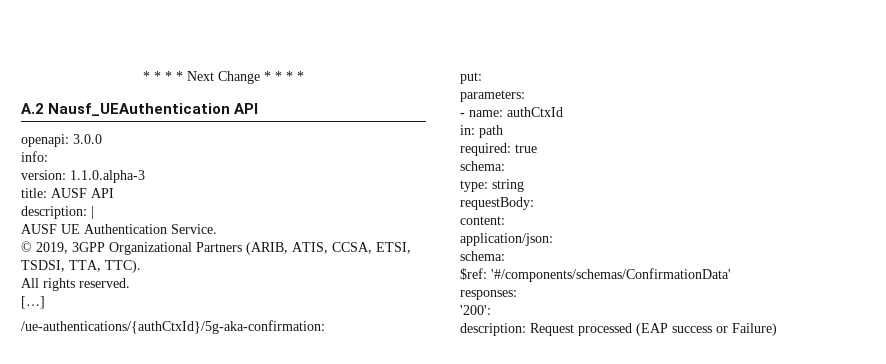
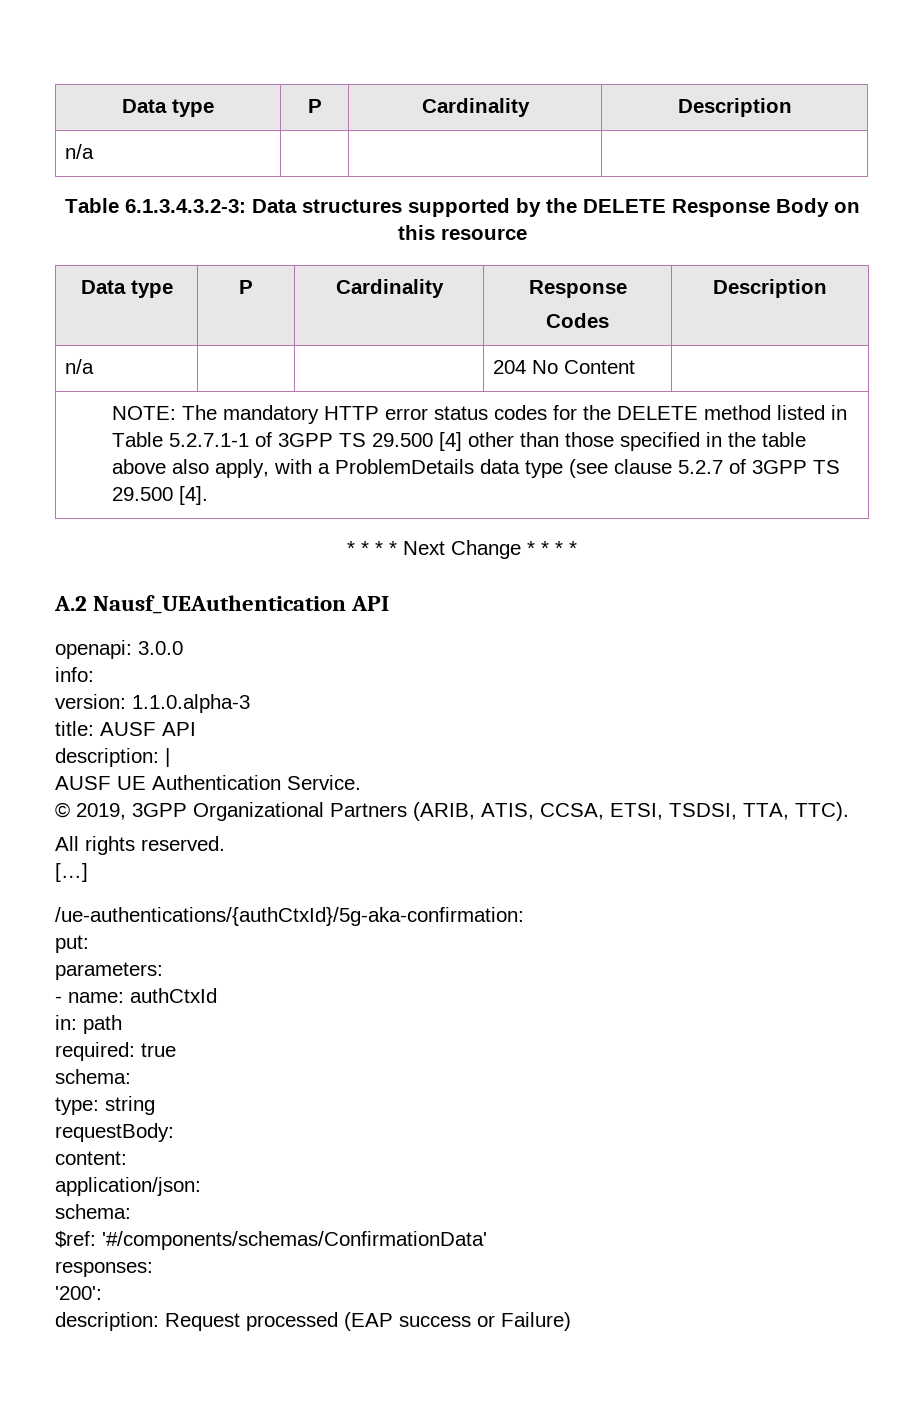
(143, 76) none -> [122,99,214,117] [307,99,322,113] [421,98,530,117] [677,98,792,117] [64,144,94,159] [64,198,860,217] [397,225,527,240] [80,280,173,298] [239,280,253,294] [335,279,444,298] [528,280,627,298] [546,313,609,328] [713,279,827,298] [64,359,94,374] [492,360,635,374] [112,405,848,424] [112,432,807,451] [112,459,841,478] [112,486,209,505] Data type | P | Cardinality | Description // n/a | | | // Table 6.1.3.4.3.2-3: Data structures supported by the DELETE Response Body on this resource // Data type | P | Cardinality | Response // Codes | Description // n/a | | | 204 No Content | // NOTE: The mandatory HTTP error status codes for the DELETE method listed in Table 5.2.7.1-1 of 3GPP TS 29.500 [4] other than those specified in the table above also apply, with a ProblemDetails data type (see clause 5.2.7 of 3GPP TS 29.500 [4]. //

